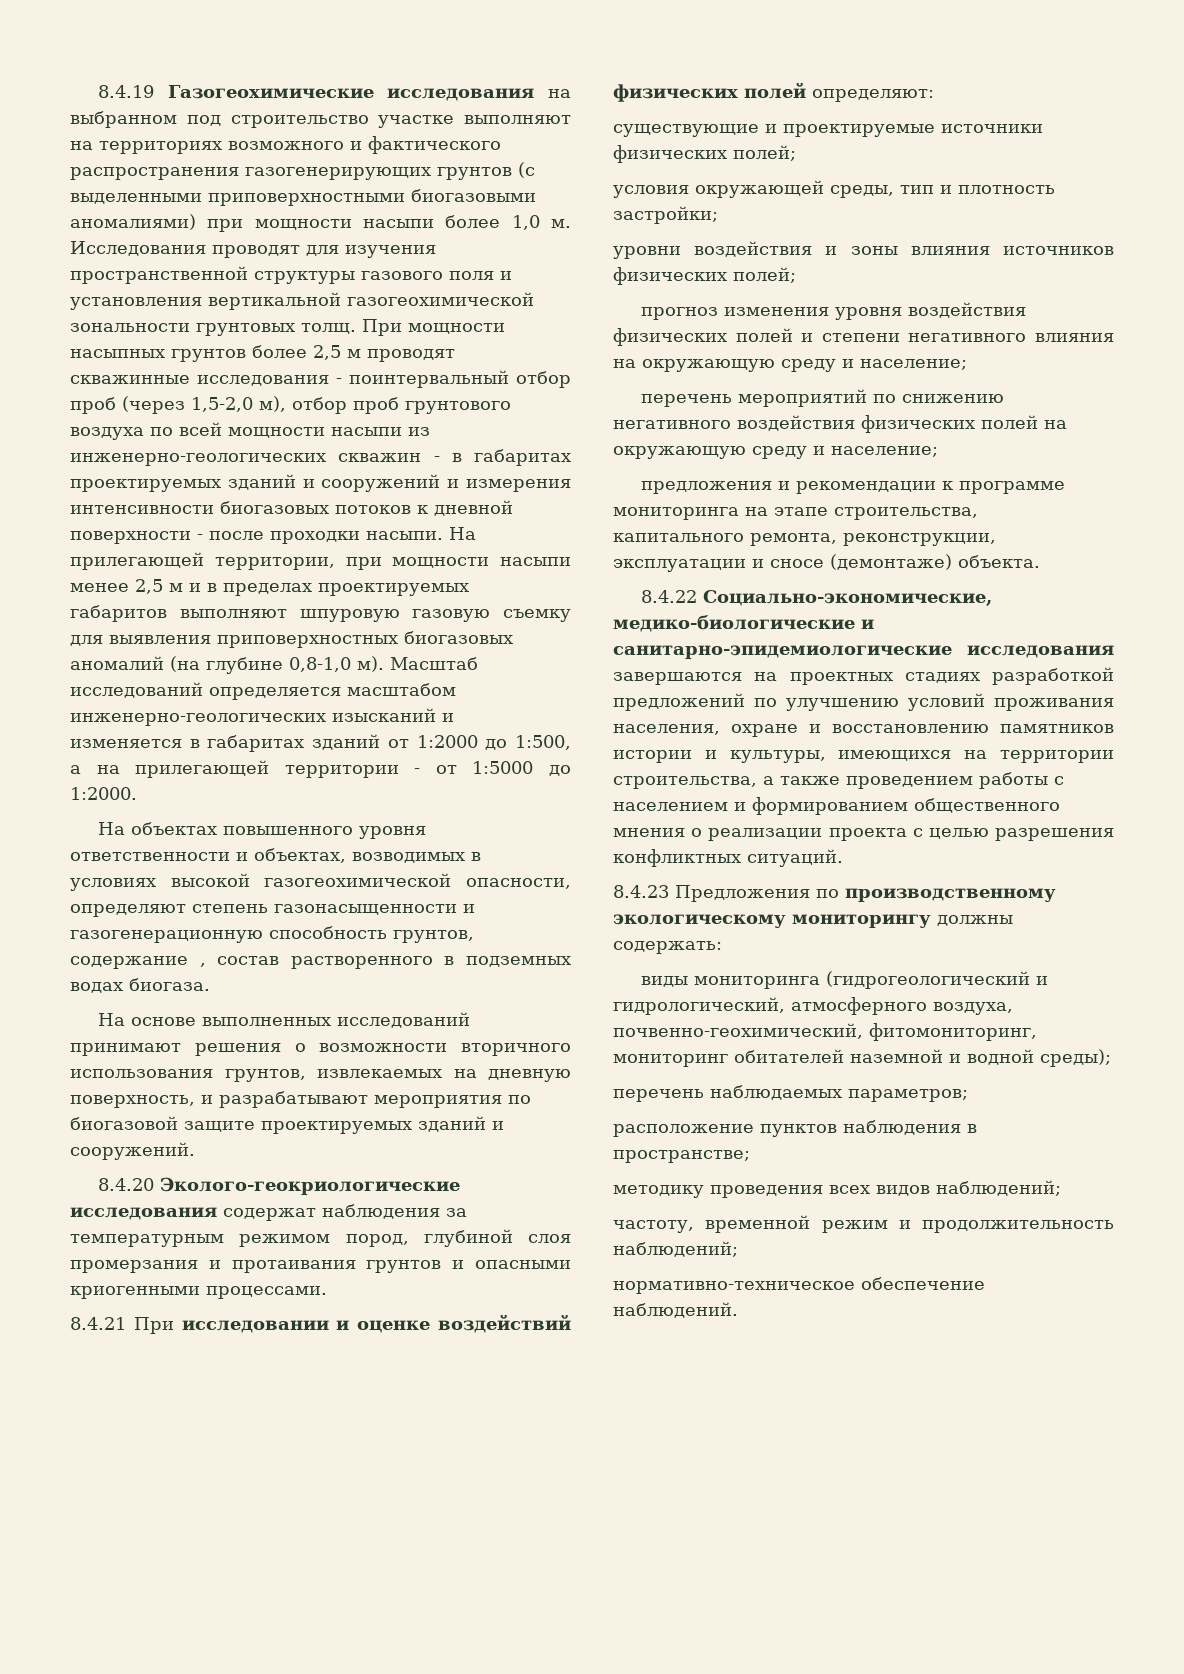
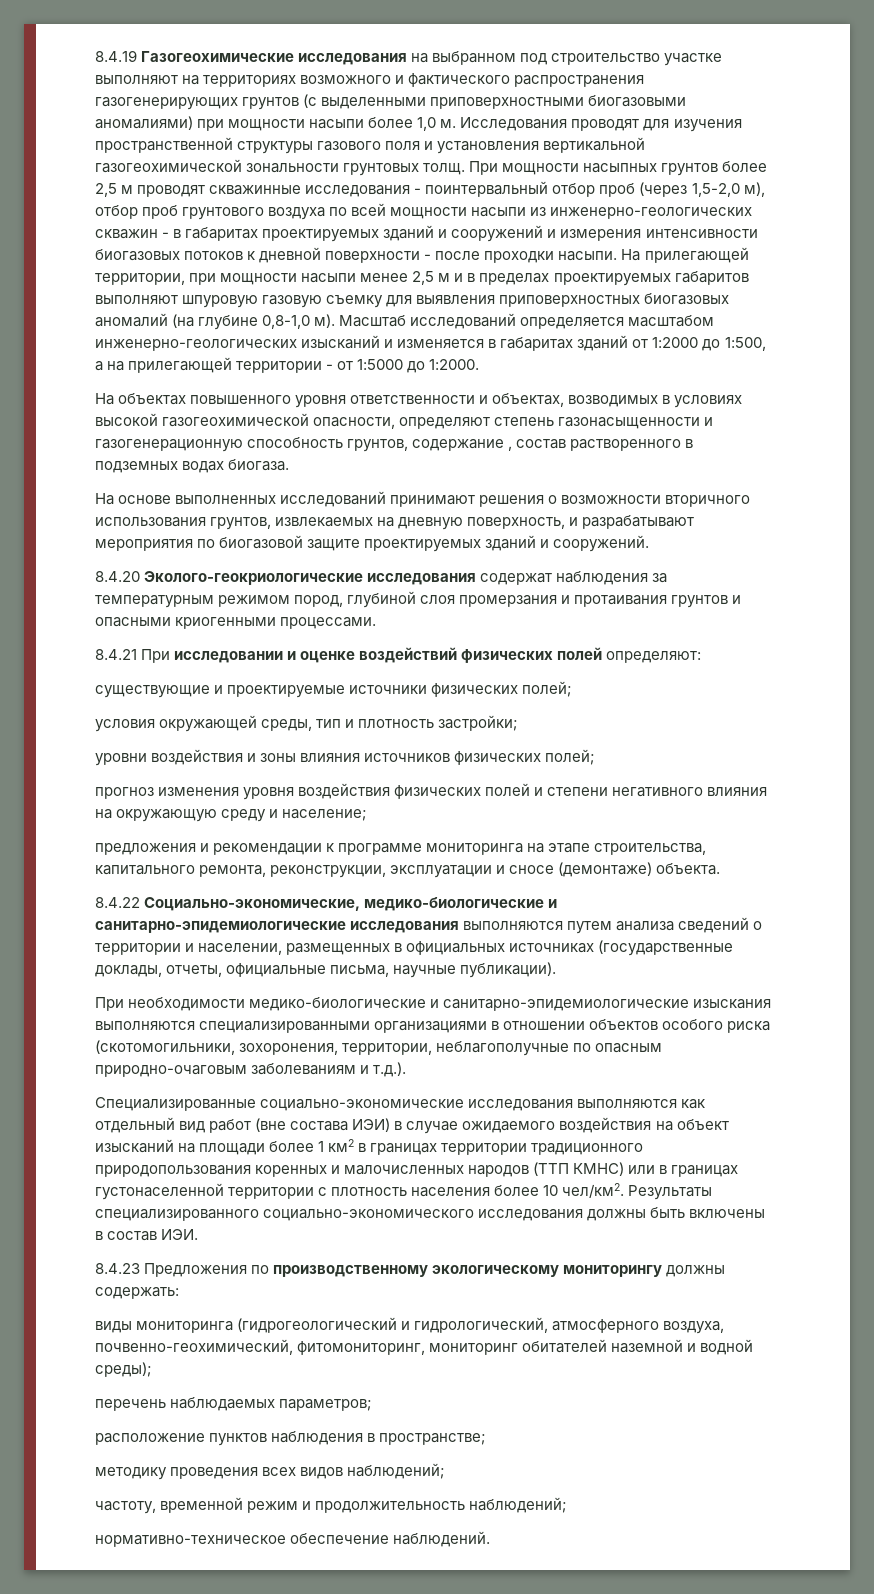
[641,389,1005,407] [613,415,1067,433] [613,446,938,459] // перечень мероприятий по снижению негативного воздействия физических полей на окружающую среду и население; -> (368, 815) none
[613,667,1114,685] [613,693,1114,711] [613,724,1114,737] [613,750,1114,763] [613,772,1064,789] [613,797,1060,815] [613,828,1114,841] [613,849,843,867] завершаются на проектных стадиях разработкой предложений по улучшению условий проживания населения, охране и восстановлению памятников истории и культуры, имеющихся на территории строительства, а также проведением работы с населением и формированием общественного мнения о реализации проекта с целью разрешения конфликтных ситуаций. -> [463,917,763,934] [95,940,734,956] [95,962,557,978] [95,997,772,1011] [95,1019,771,1033] [95,1040,663,1056] [95,1062,407,1077] [95,1097,706,1111] [95,1117,729,1134] [95,1139,644,1155] [95,1162,739,1177] [95,1183,713,1200] [95,1207,766,1221] [95,1229,199,1241] выполняются путем анализа сведений о территории и населении, размещенных в официальных источниках (государственные доклады, отчеты, официальные письма, научные публикации). // При необходимости медико-биологические и санитарно-эпидемиологические изыскания выполняются специализированными организациями в отношении объектов особого риска (скотомогильники, зохоронения, территории, неблагополучные по опасным природно-очаговым заболеваниям и т.д.). // Специализированные социально-экономические исследования выполняются как отдельный вид работ (вне состава ИЭИ) в случае ожидаемого воздействия на объект изысканий на площади более 1 км2 в границах территории традиционного природопользования коренных и малочисленных народов (ТТП КМНС) или в границах густонаселенной территории с плотность населения более 10 чел/км2. Результаты специализированного социально-экономического исследования должны быть включены в состав ИЭИ.

